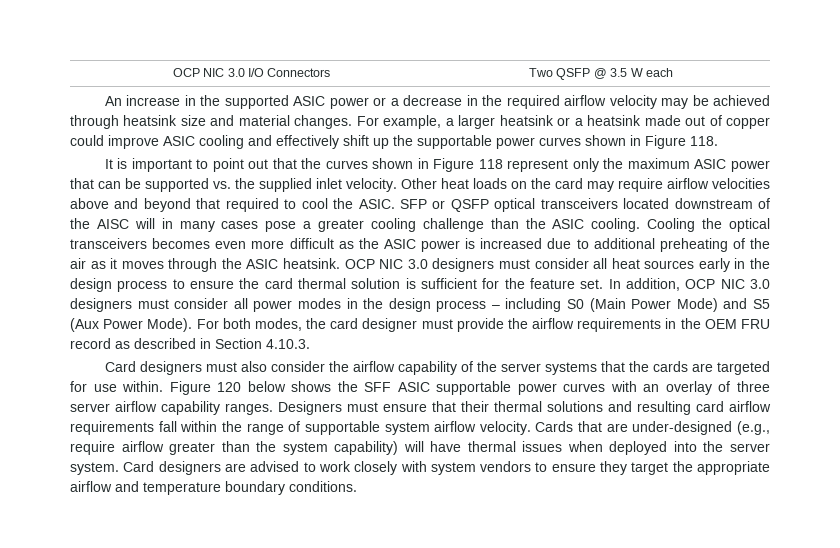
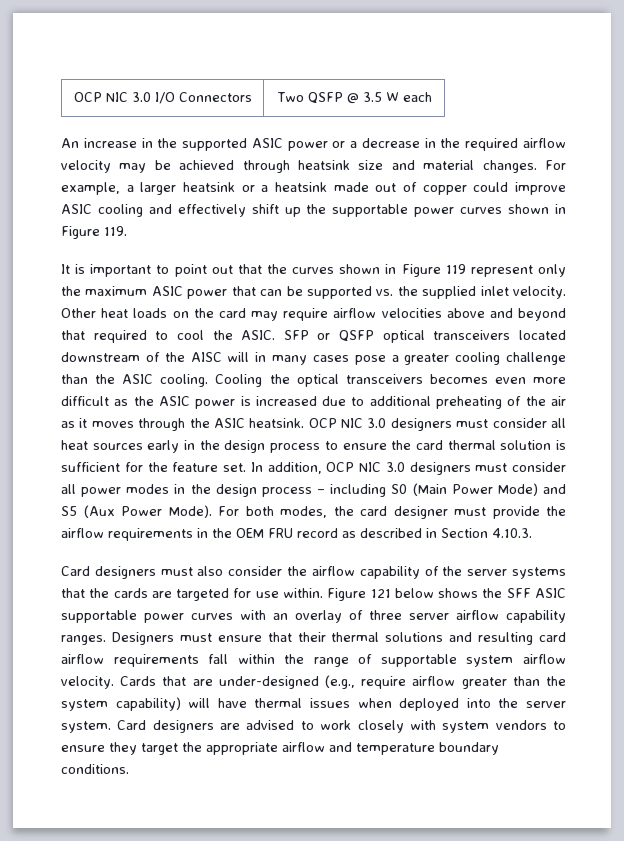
[690,136,718,146] 118. -> [104,226,127,236] 119.
[478,159,503,169] 118 -> [445,264,466,274] 119
[217,382,242,392] 120 -> [370,589,391,598] 121

